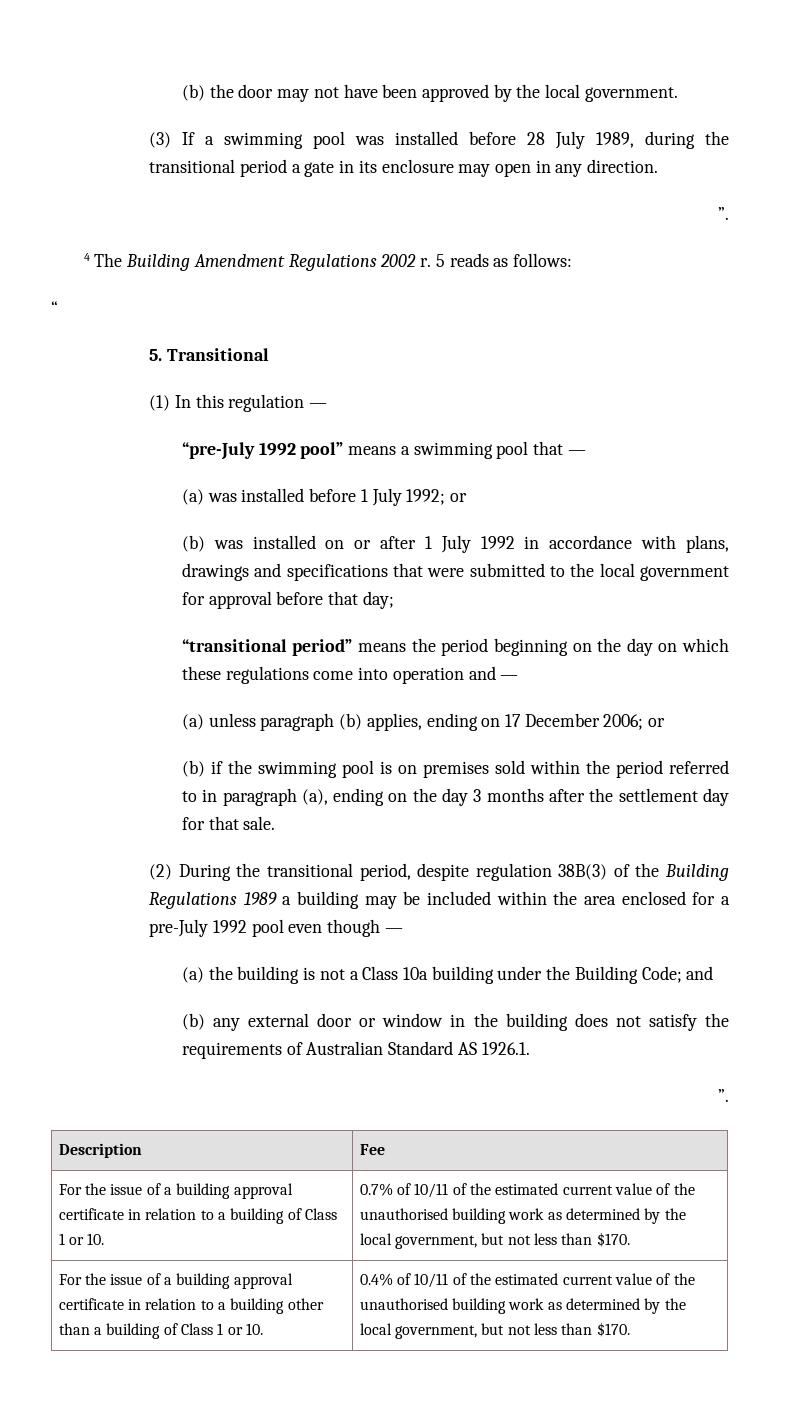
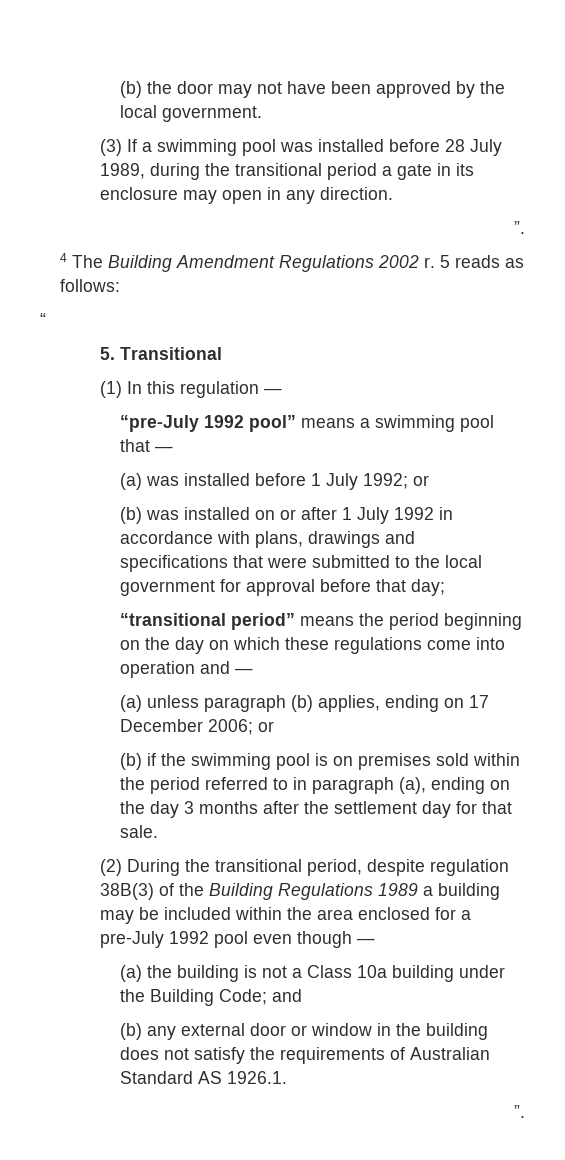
[58,1143,142,1158] [359,1144,385,1155] [58,1183,293,1199] [58,1208,338,1224] [58,1233,105,1245] [359,1183,695,1198] [359,1208,686,1224] [359,1232,630,1249] [58,1273,293,1289] [58,1298,324,1314] [58,1323,264,1339] [359,1273,695,1288] [359,1298,686,1314] [359,1322,630,1339] // Description | Fee // For the issue of a building approval certificate in relation to a building of Class 1 or 10. | 0.7% of 10/11 of the estimated current value of the unauthorised building work as determined by the local government, but not less than $170. // For the issue of a building approval certificate in relation to a building other than a building of Class 1 or 10. | 0.4% of 10/11 of the estimated current value of the unauthorised building work as determined by the local government, but not less than $170. -> (525, 1111) none

